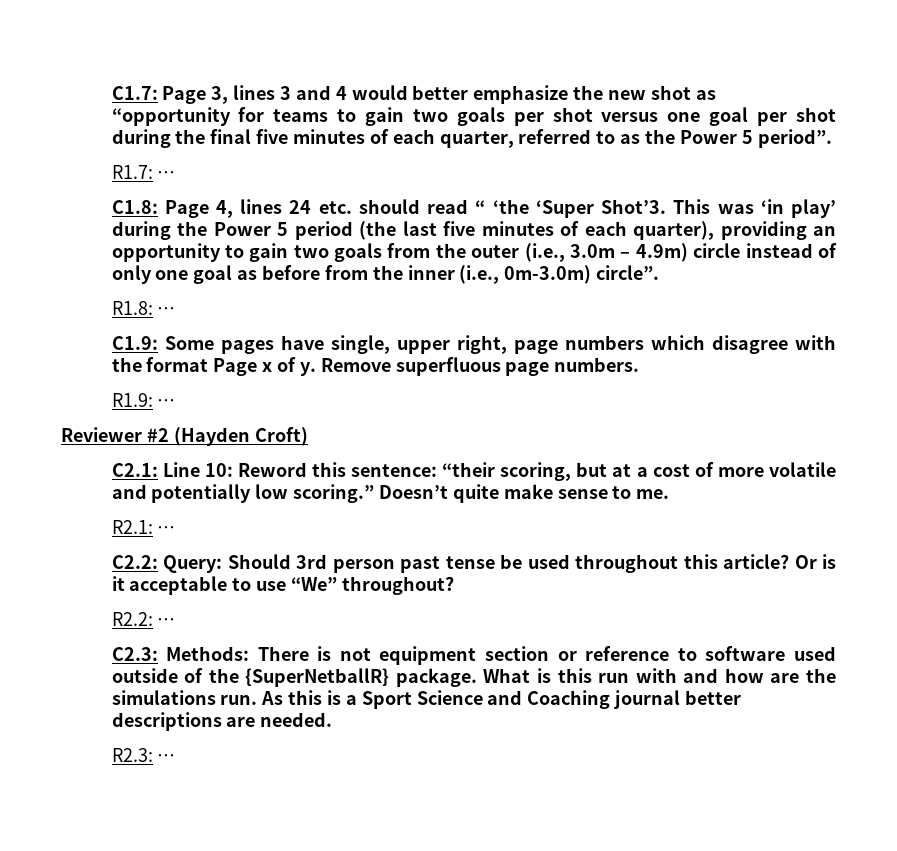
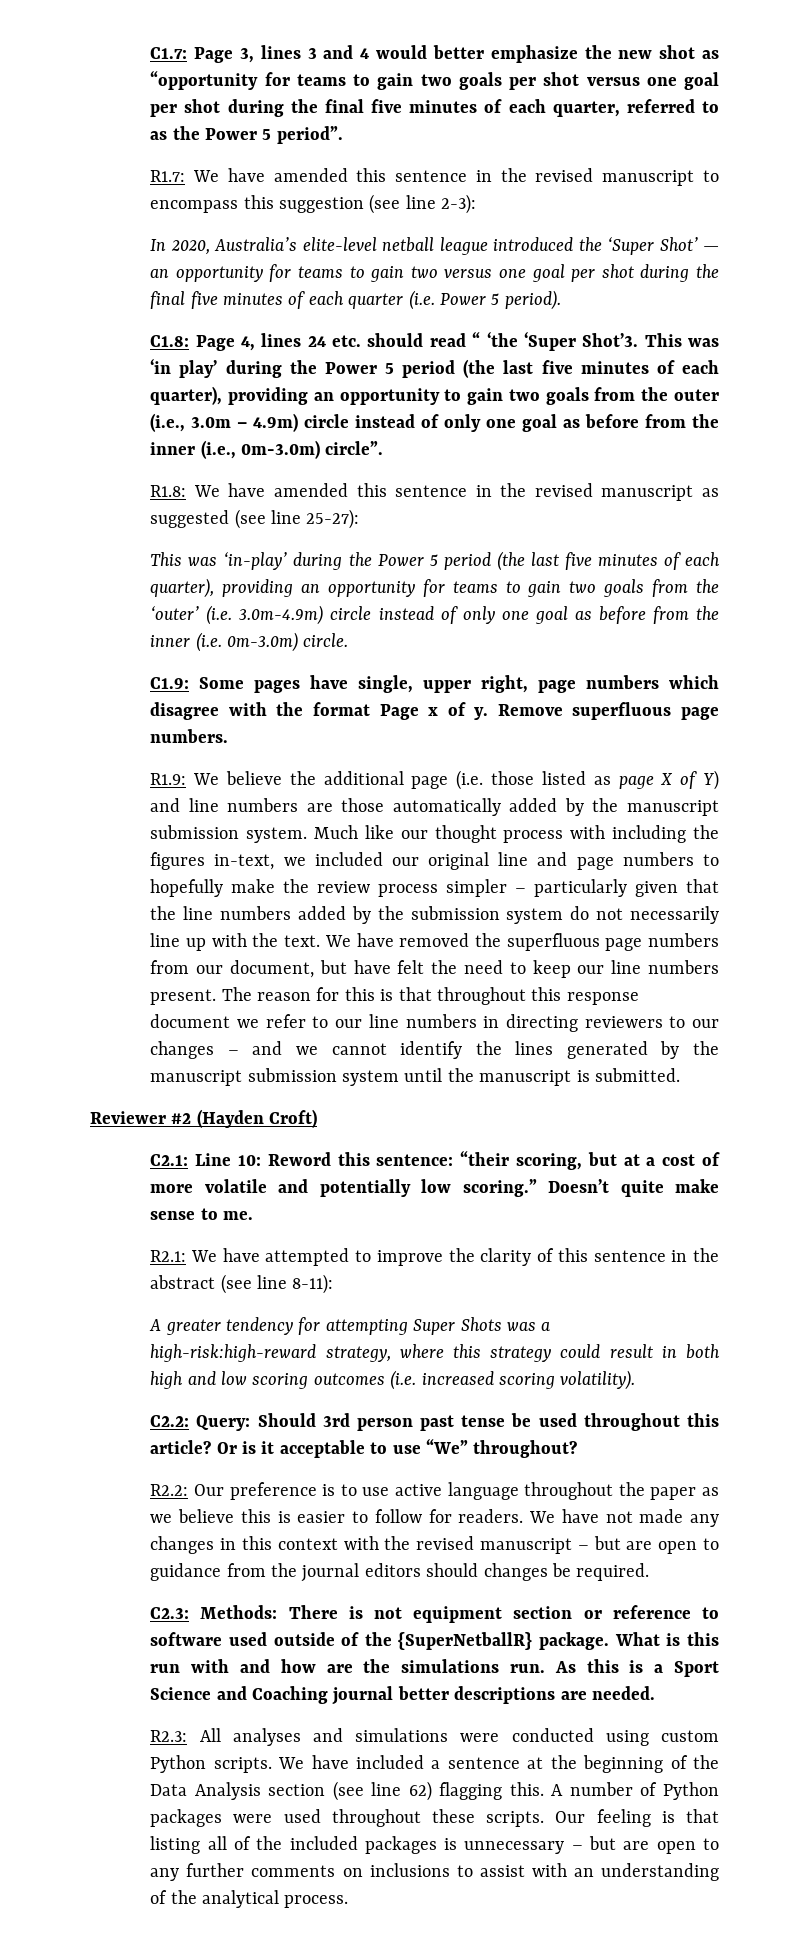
[157,171,176,179] … -> [193,168,720,186] [150,194,477,214] [150,237,719,255] [150,264,720,282] [150,290,561,310] We have amended this sentence in the revised manuscript to encompass this suggestion (see line 2-3): // In 2020, Australia’s elite-level netball league introduced the ‘Super Shot’ — an opportunity for teams to gain two versus one goal per shot during the final five minutes of each quarter (i.e. Power 5 period).
[157,307,176,315] … -> [193,483,720,501] [150,509,360,529] [150,551,720,571] [150,578,719,598] [150,605,719,625] [150,632,349,652] We have amended this sentence in the revised manuscript as suggested (see line 25-27): // This was ‘in-play’ during the Power 5 period (the last five minutes of each quarter), providing an opportunity for teams to gain two goals from the ‘outer’ (i.e. 3.0m-4.9m) circle instead of only one goal as before from the inner (i.e. 0m-3.0m) circle.
[157,399,176,407] … -> [193,770,719,790] [150,798,719,816] [150,825,720,843] [150,852,719,870] [150,879,719,897] [150,906,719,924] [150,933,719,951] [150,960,719,978] [150,987,639,1005] [150,1014,719,1032] [150,1041,719,1059] [150,1068,681,1086] We believe the additional page (i.e. those listed as page X of Y) and line numbers are those automatically added by the manuscript submission system. Much like our thought process with including the figures in-text, we included our original line and page numbers to hopefully make the review process simpler – particularly given that the line numbers added by the submission system do not necessarily line up with the text. We have removed the superfluous page numbers from our document, but have felt the need to keep our line numbers present. The reason for this is that throughout this response document we refer to our line numbers in directing reviewers to our changes – and we cannot identify the lines generated by the manuscript submission system until the manuscript is submitted.
[157,526,176,534] … -> [191,1248,720,1266] [150,1274,334,1294] [149,1317,551,1335] [150,1344,720,1362] [150,1370,636,1390] We have attempted to improve the clarity of this sentence in the abstract (see line 8-11): // A greater tendency for attempting Super Shots was a high-risk:high-reward strategy, where this strategy could result in both high and low scoring outcomes (i.e. increased scoring volatility).
[157,618,176,626] … -> [193,1482,719,1500] [150,1509,719,1527] [150,1536,719,1554] [150,1563,650,1582] Our preference is to use active language throughout the paper as we believe this is easier to follow for readers. We have not made any changes in this context with the revised manuscript – but are open to guidance from the journal editors should changes be required.
[157,754,176,762] … -> [199,1728,719,1746] [150,1755,720,1773] [150,1781,720,1801] [150,1809,719,1827] [150,1836,719,1854] [150,1863,719,1881] [150,1890,349,1908] All analyses and simulations were conducted using custom Python scripts. We have included a sentence at the beginning of the Data Analysis section (see line 62) flagging this. A number of Python packages were used throughout these scripts. Our feeling is that listing all of the included packages is unnecessary – but are open to any further comments on inclusions to assist with an understanding of the analytical process.

